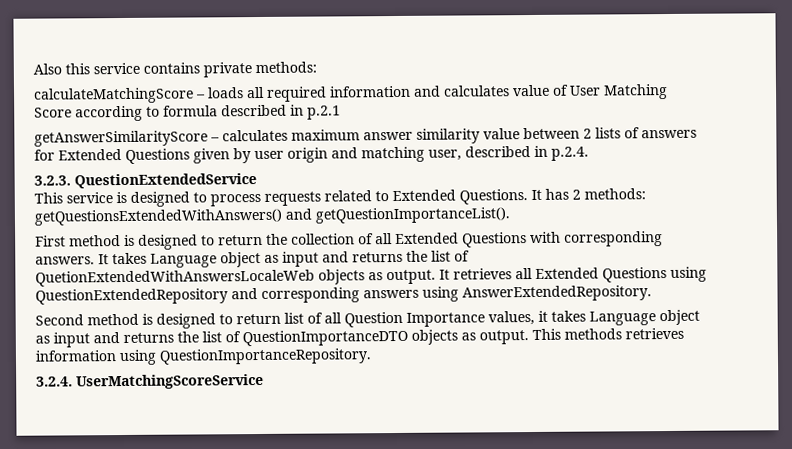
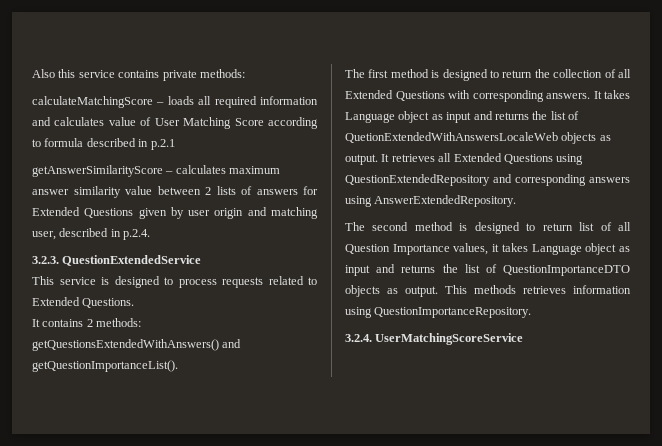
[531,188,569,201] It has -> [32,319,84,327] // It contains
[35,235,66,247] First -> [345,69,389,78] The first
[35,314,84,326] Second -> [345,222,409,231] The second

